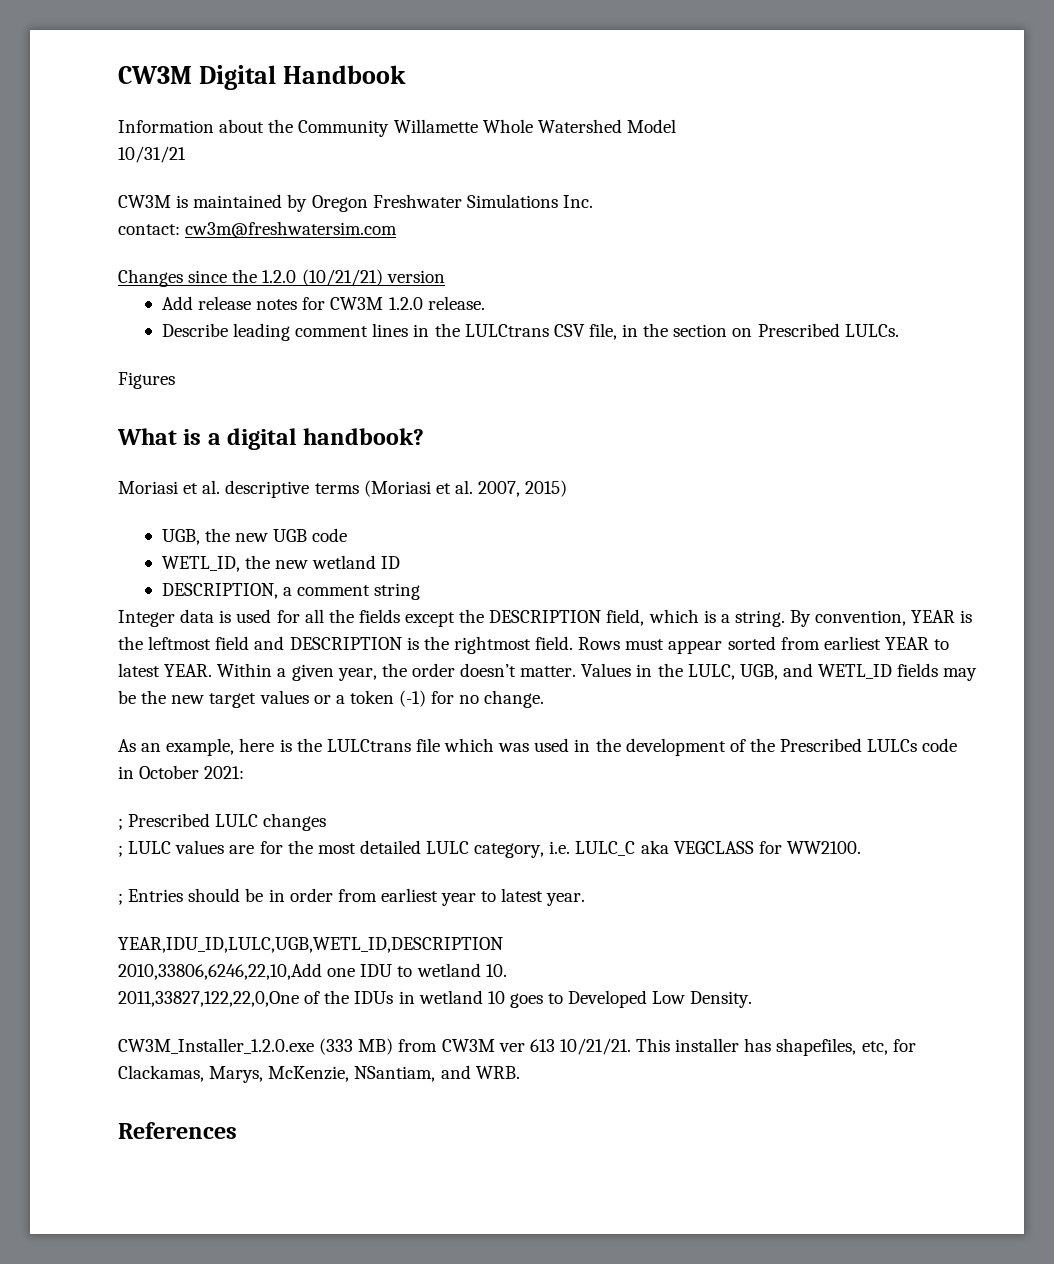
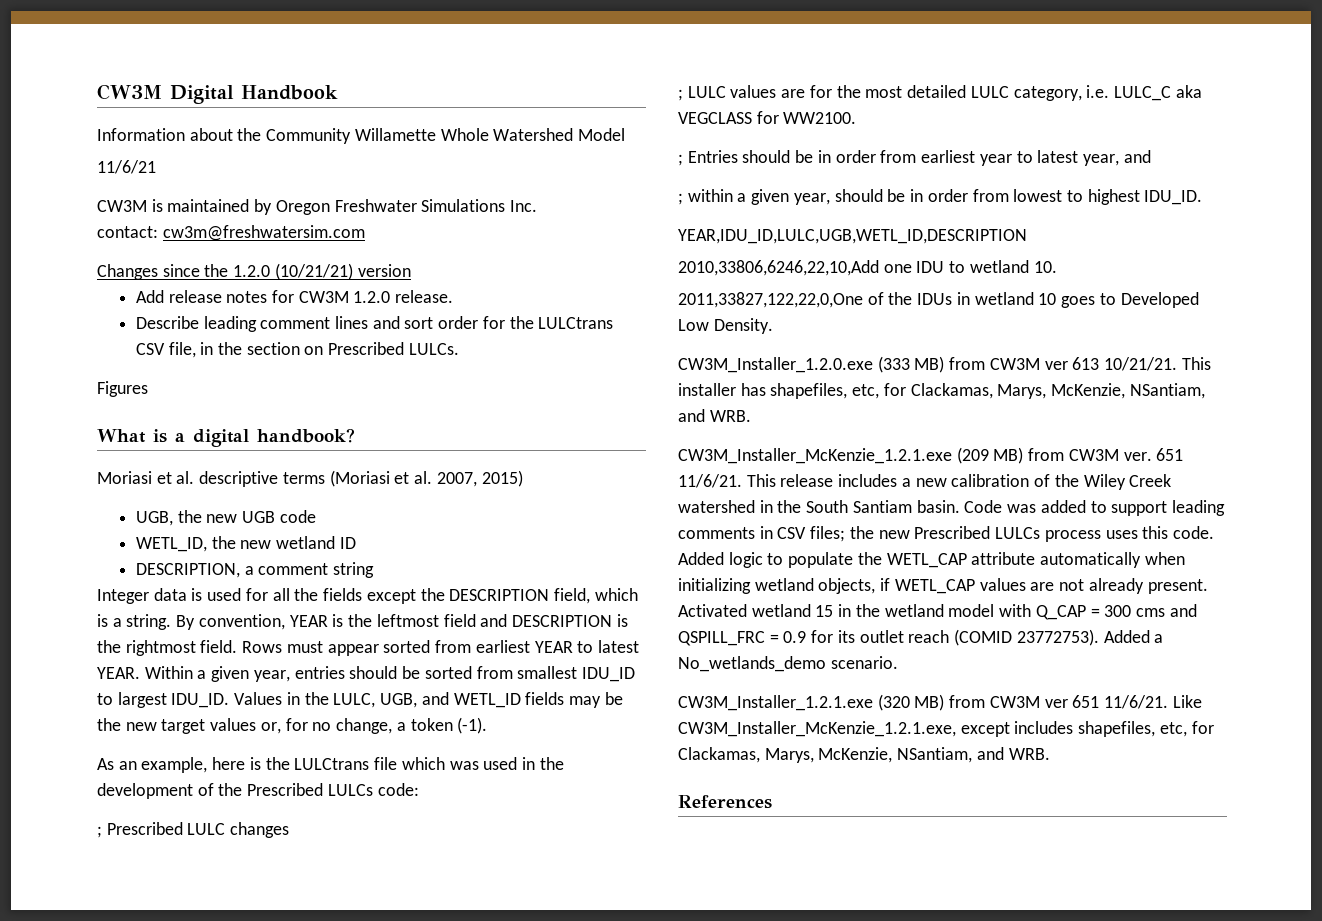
[118,146,186,163] 10/31/21 -> [97,160,156,174] 11/6/21
[413,324,430,337] in -> [372,316,505,329] and sort order for
[381,663,577,677] the order doesn’t matter. -> [294,666,635,682] [97,692,230,708] entries should be sorted from smallest IDU_ID to largest IDU_ID.
[313,690,545,708] or a token (-1) for no change. -> [260,717,488,734] or, for no change, a token (-1).
[922,738,958,752] [118,765,245,779] code in October 2021: -> [377,783,419,796] code:
[546,893,586,906] year. -> [1082,150,1151,166] [678,189,1203,205] year, and // ; within a given year, should be in order from lowest to highest IDU_ID.
(520, 1072) none -> [678,447,1184,464] [678,474,1172,490] [678,500,1225,516] [678,526,1214,542] [678,552,1185,568] [678,578,1208,594] [678,604,1197,620] [678,629,1164,646] [678,656,898,672] [678,694,1202,711] [678,721,1214,737] [678,747,1050,763] // CW3M_Installer_McKenzie_1.2.1.exe (209 MB) from CW3M ver. 651 11/6/21. This release includes a new calibration of the Wiley Creek watershed in the South Santiam basin. Code was added to support leading comments in CSV files; the new Prescribed LULCs process uses this code. Added logic to populate the WETL_CAP attribute automatically when initializing wetland objects, if WETL_CAP values are not already present. Activated wetland 15 in the wetland model with Q_CAP = 300 cms and QSPILL_FRC = 0.9 for its outlet reach (COMID 23772753). Added a No_wetlands_demo scenario. // CW3M_Installer_1.2.1.exe (320 MB) from CW3M ver 651 11/6/21. Like CW3M_Installer_McKenzie_1.2.1.exe, except includes shapefiles, etc, for Clackamas, Marys, McKenzie, NSantiam, and WRB.

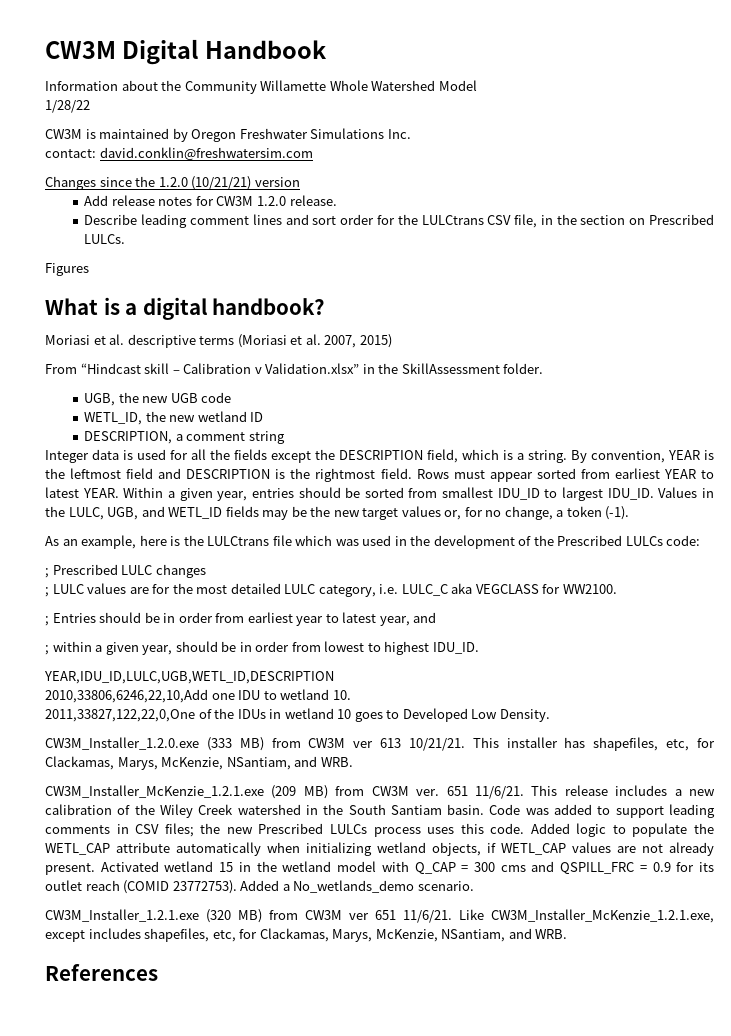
[97,160,156,174] 11/6/21 -> [45,100,90,113] 1/28/22
[162,225,365,241] cw3m@freshwatersim.com -> [99,147,313,160] david.conklin@freshwatersim.com
(523, 478) none -> [45,363,544,374] // From “Hindcast skill – Calibration v Validation.xlsx” in the SkillAssessment folder.

